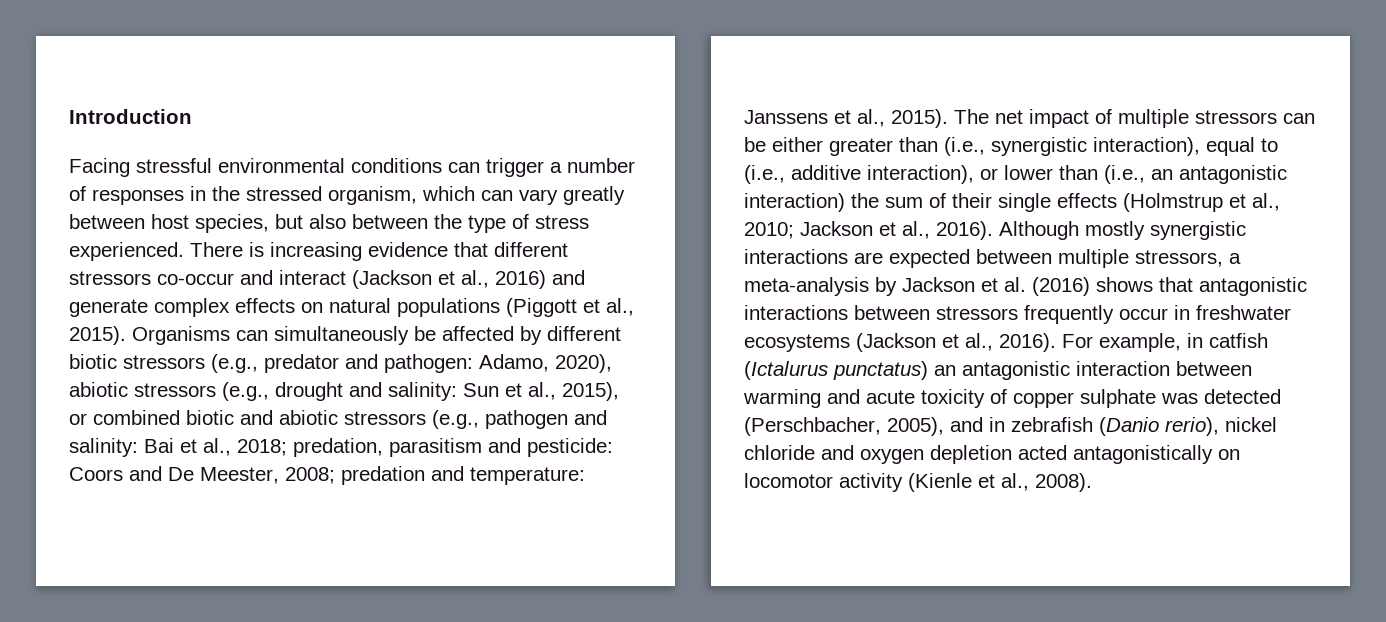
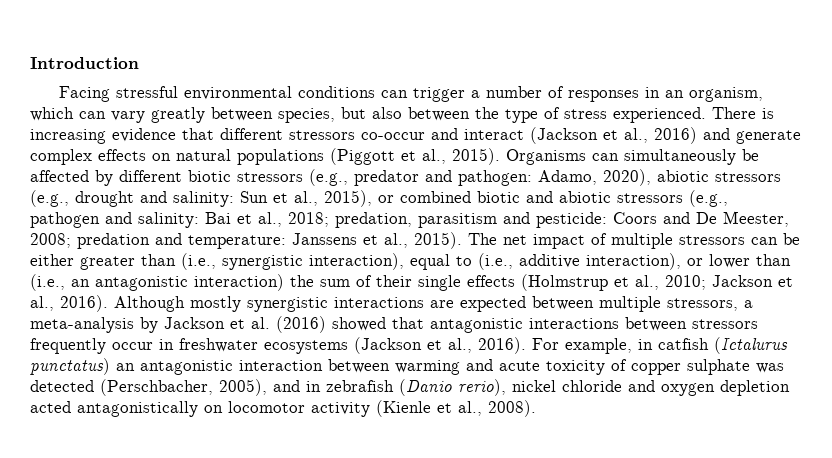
[212,186,322,201] the stressed -> [664,90,684,98] an
[151,214,189,229] host -> (273, 114) none
[1096,277,1153,292] shows -> [332,317,386,331] showed

